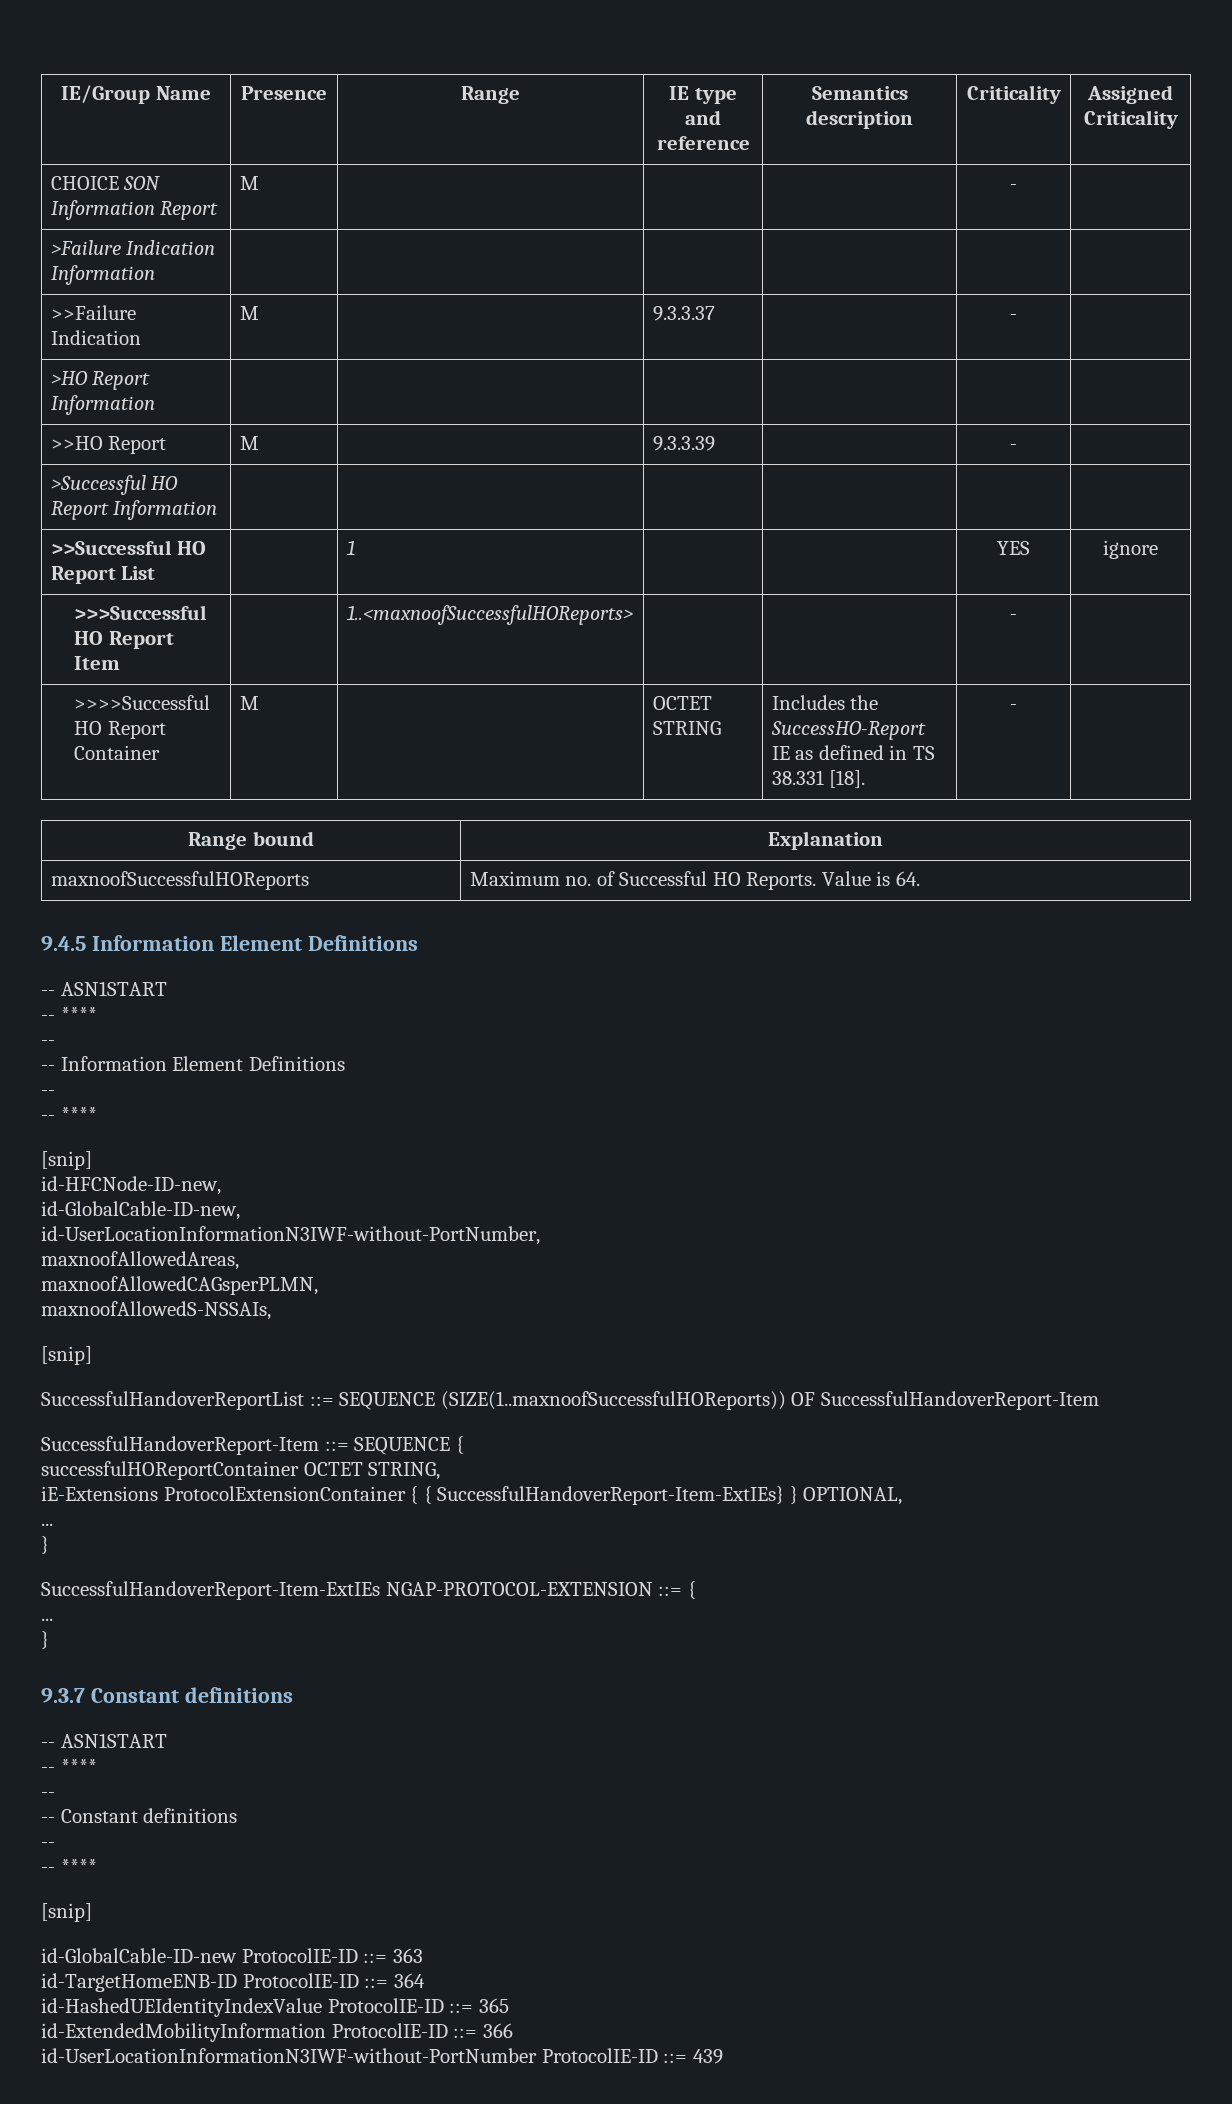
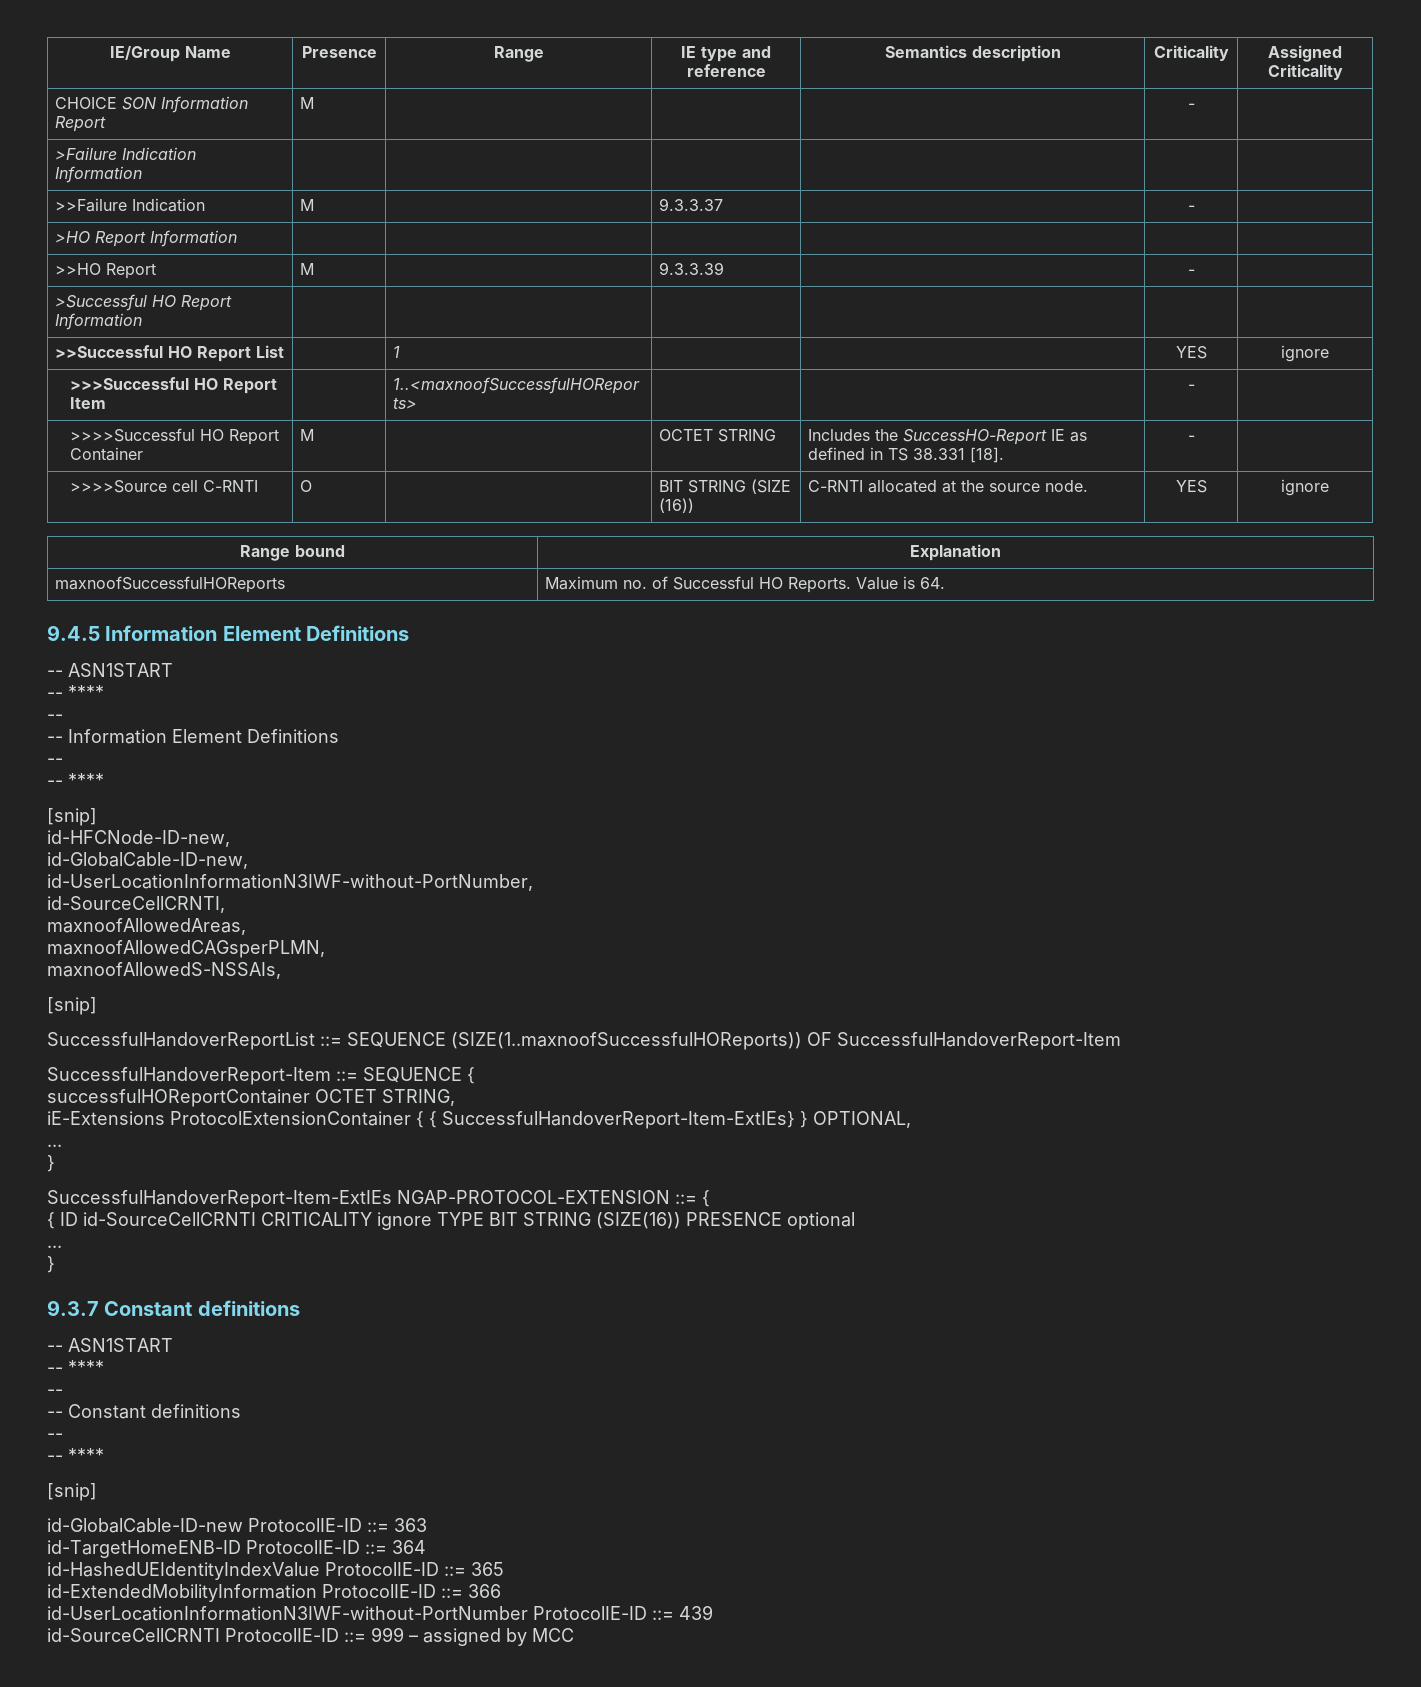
(1017, 707) none -> [70,480,259,493] [300,480,313,492] [659,479,792,494] [659,498,695,513] [808,480,1089,493] [1175,480,1207,493] [1281,479,1329,496] // >>>>Source cell C-RNTI | O | | BIT STRING (SIZE (16)) | C-RNTI allocated at the source node. | YES | ignore
(540, 1235) none -> [47,896,225,913] // id-SourceCellCRNTI,
(696, 1590) none -> [47,1212,855,1230] // { ID id-SourceCellCRNTI CRITICALITY ignore TYPE BIT STRING (SIZE(16)) PRESENCE optional
(723, 2056) none -> [47,1627,574,1646] // id-SourceCellCRNTI ProtocolIE-ID ::= 999 – assigned by MCC

